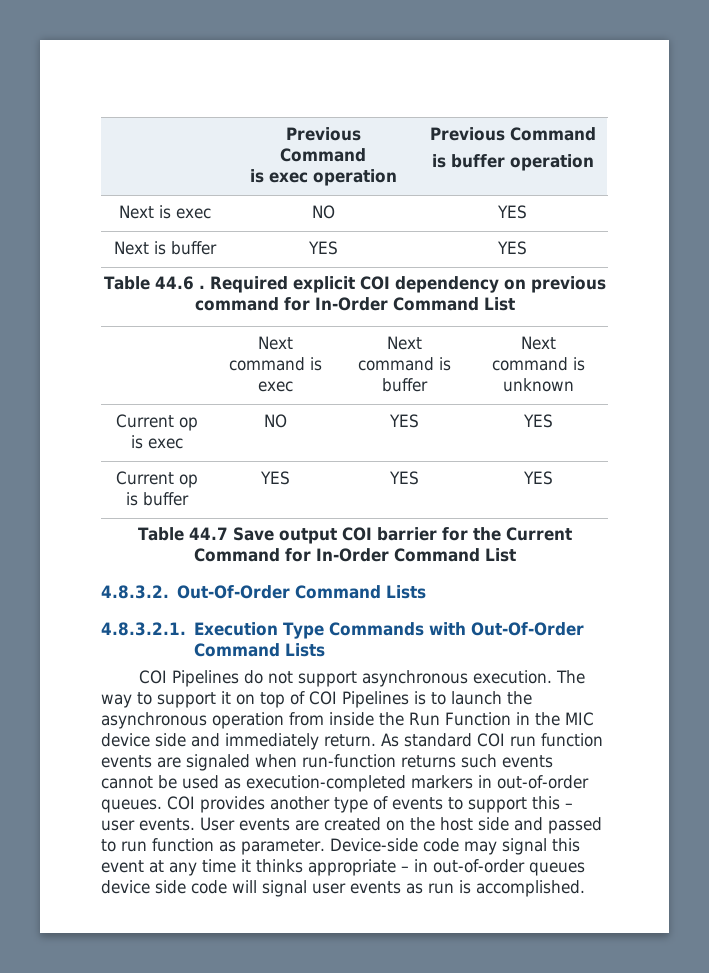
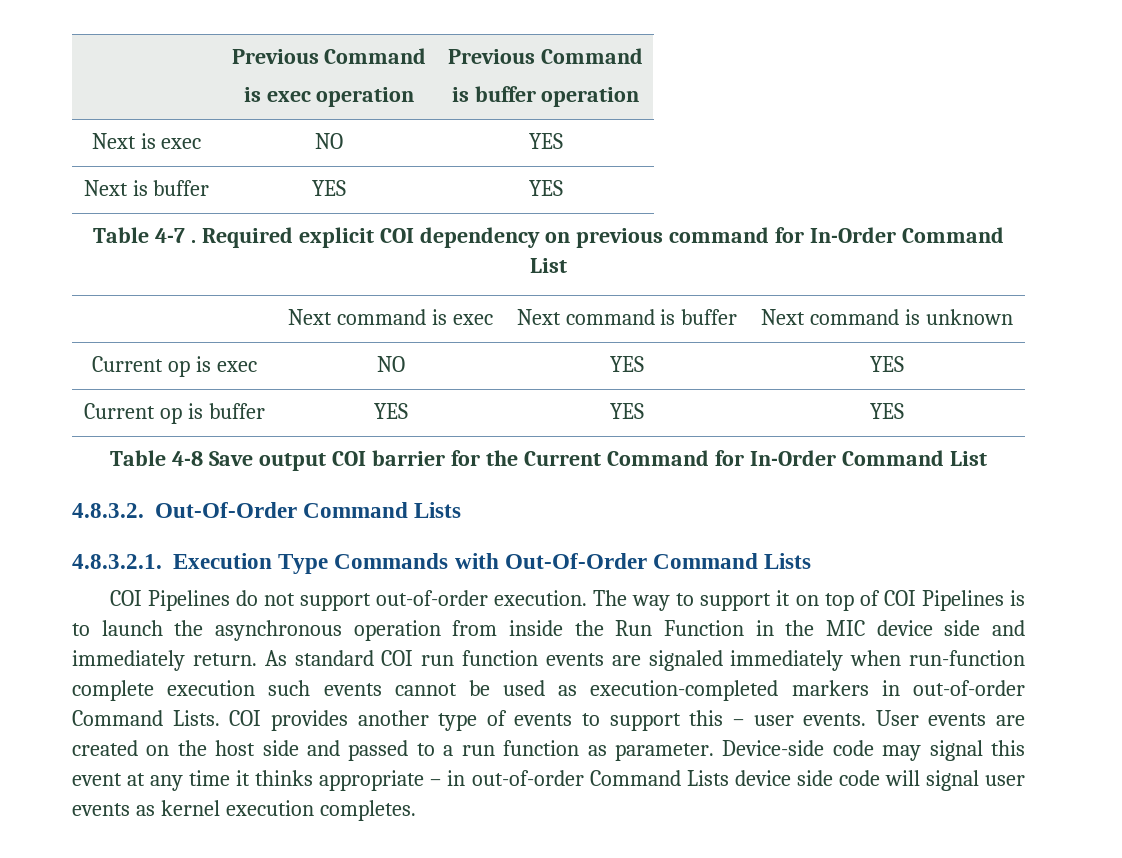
[154,276,194,290] 44.6 -> [155,228,186,243] 4-7
[188,527,228,540] 44.7 -> [172,451,204,466] 4-8
[361,670,468,687] asynchronous -> [375,590,488,606] out-of-order
(250, 762) none -> [730,650,844,671] immediately
[401,755,456,768] returns -> [72,680,256,701] complete execution
[101,799,162,813] queues. -> [72,710,220,726] Command Lists.
(116, 845) none -> [443,745,454,756] a
[528,862,585,876] queues -> [589,770,729,786] Command Lists
[428,880,585,897] run is accomplished. -> [160,800,416,821] kernel execution completes.

